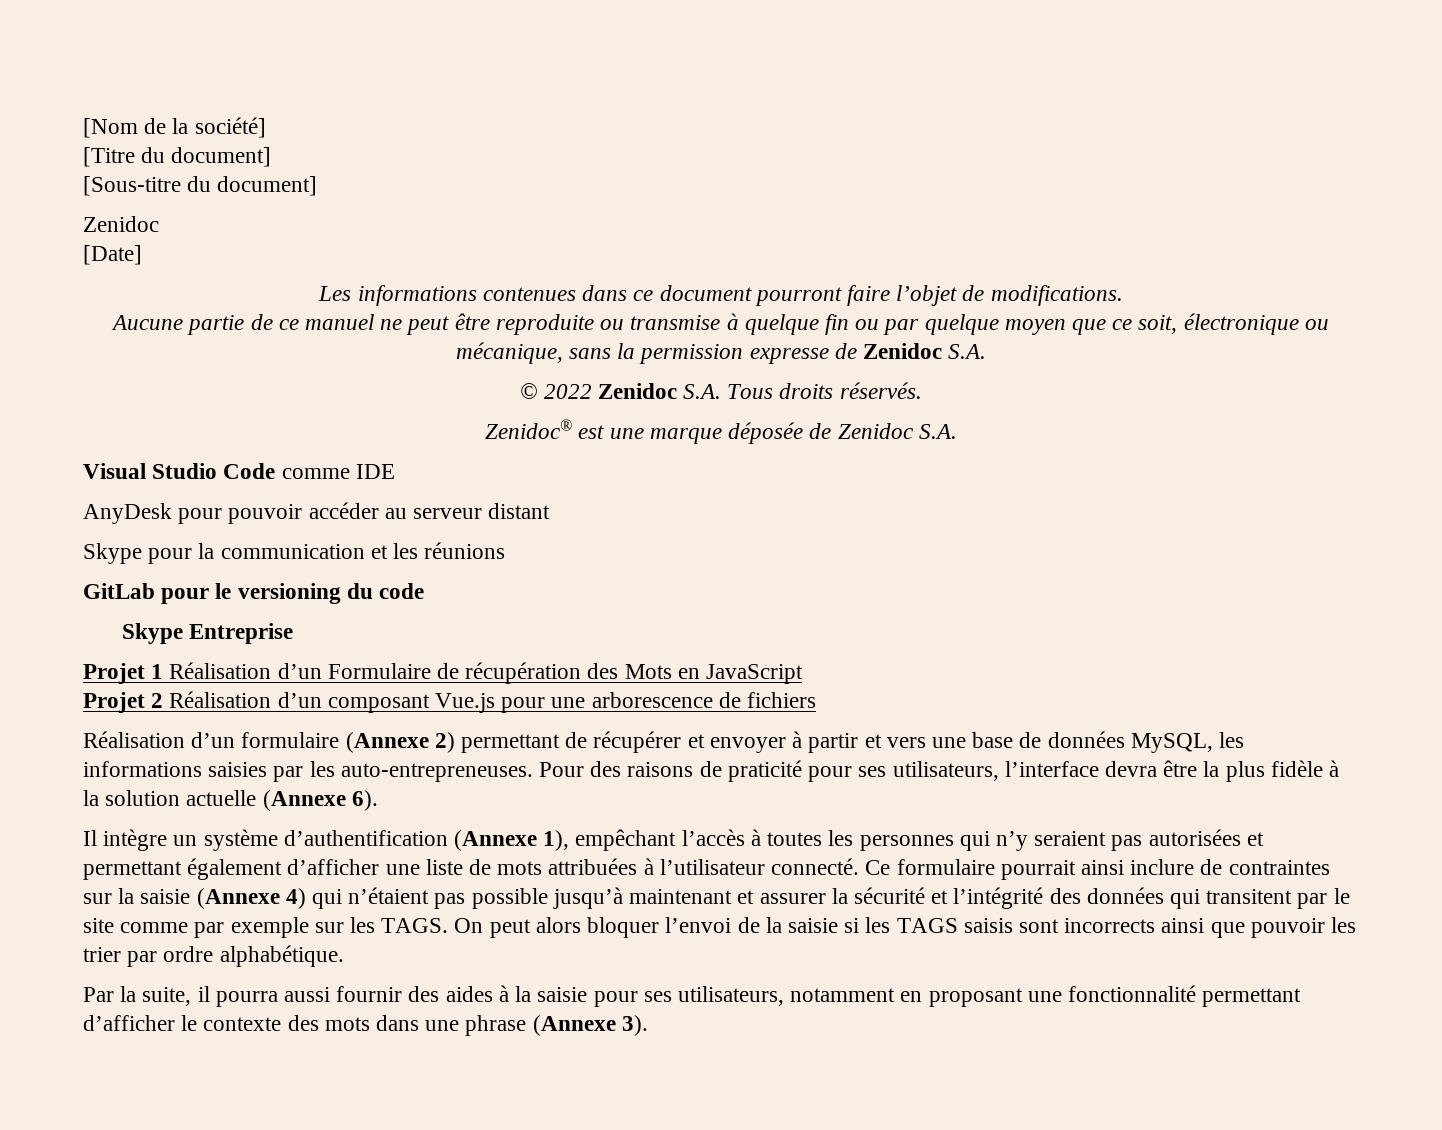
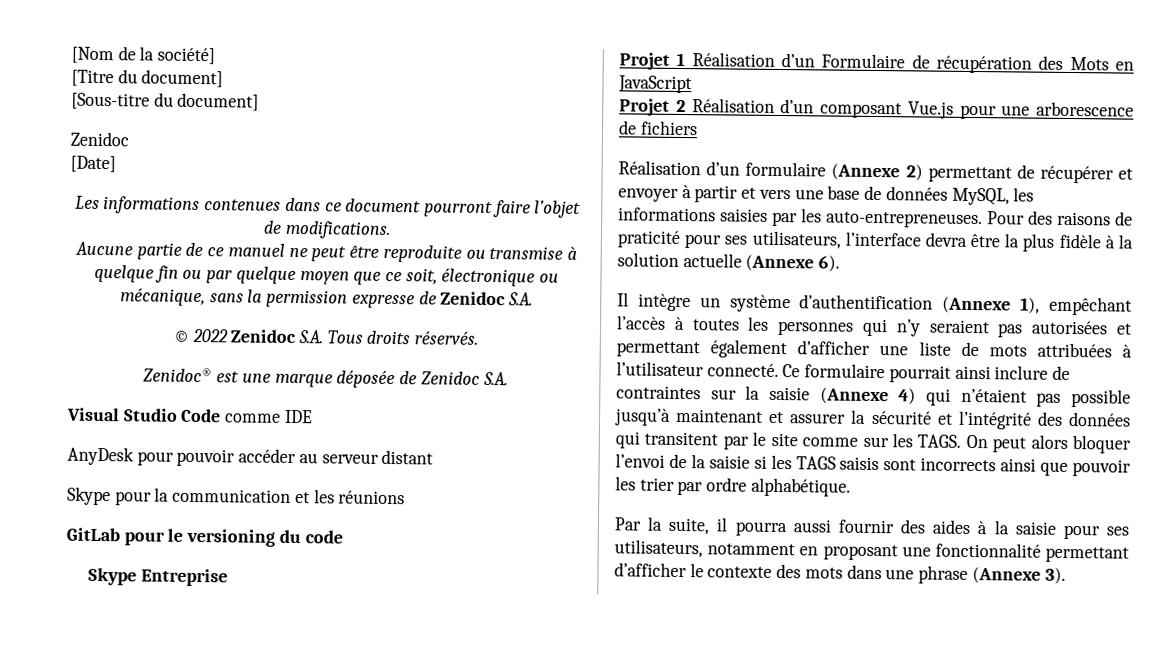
[194,917,309,938] par exemple -> (859, 442) none

